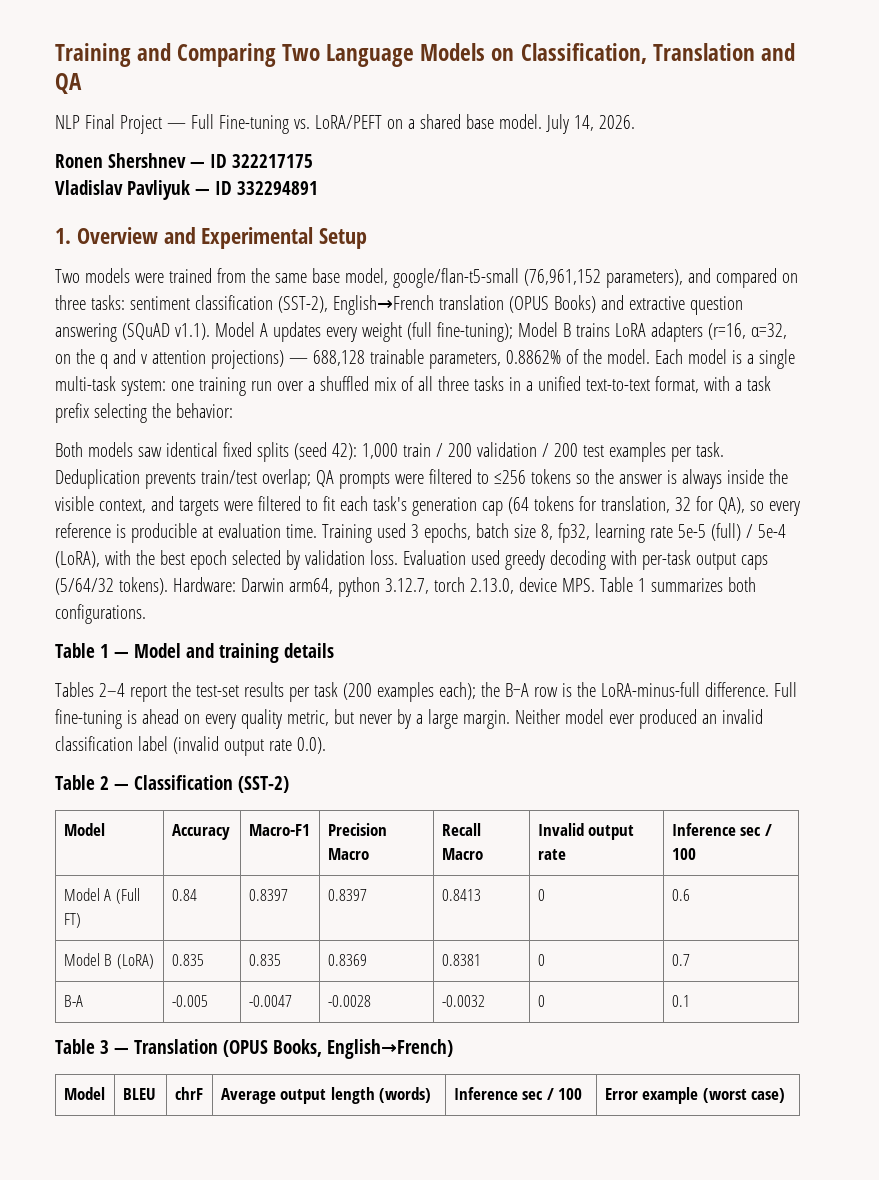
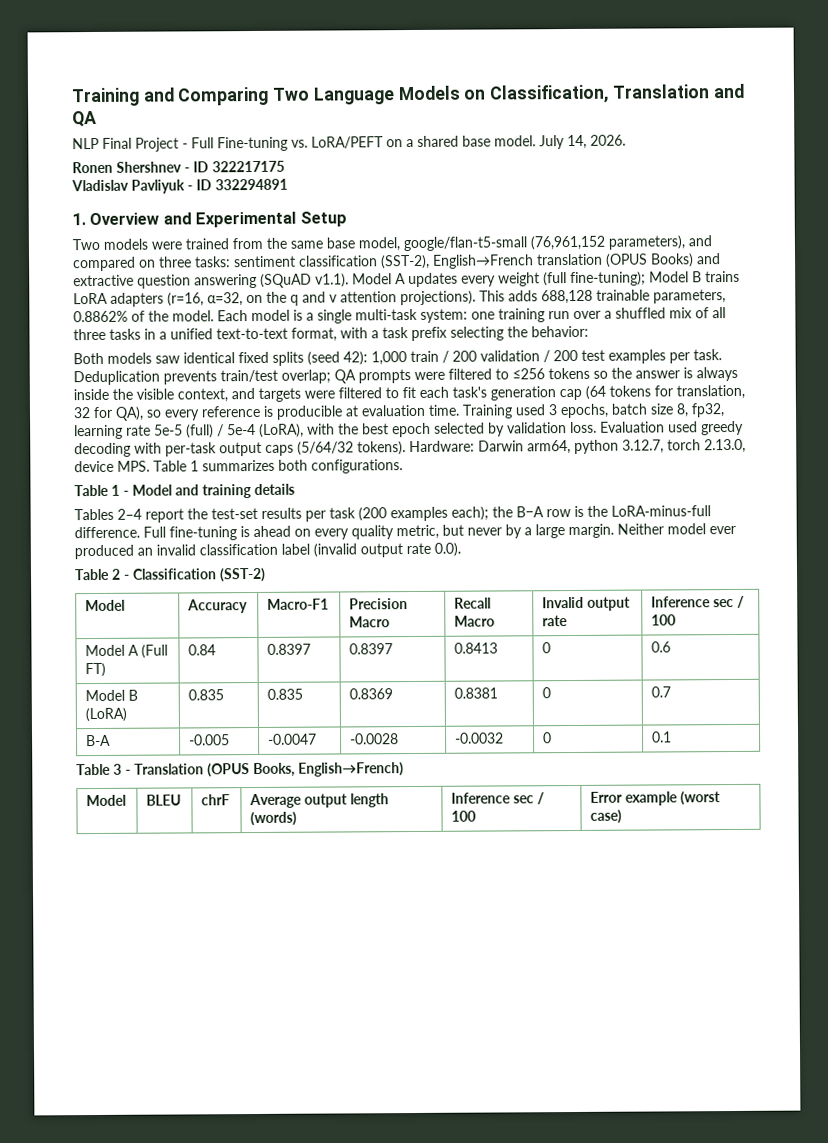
[166,123,186,129] — -> [182,143,188,149] -
[189,162,205,168] — -> [184,167,190,173] -
[194,189,210,195] — -> [187,185,193,191] -
[210,350,308,369] projections) — -> [400,290,538,306] projections). This adds
[113,652,129,658] — -> [123,490,129,496] -
[113,784,129,790] — -> [124,574,130,580] -
[113,1048,129,1054] — -> [125,769,131,775] -

